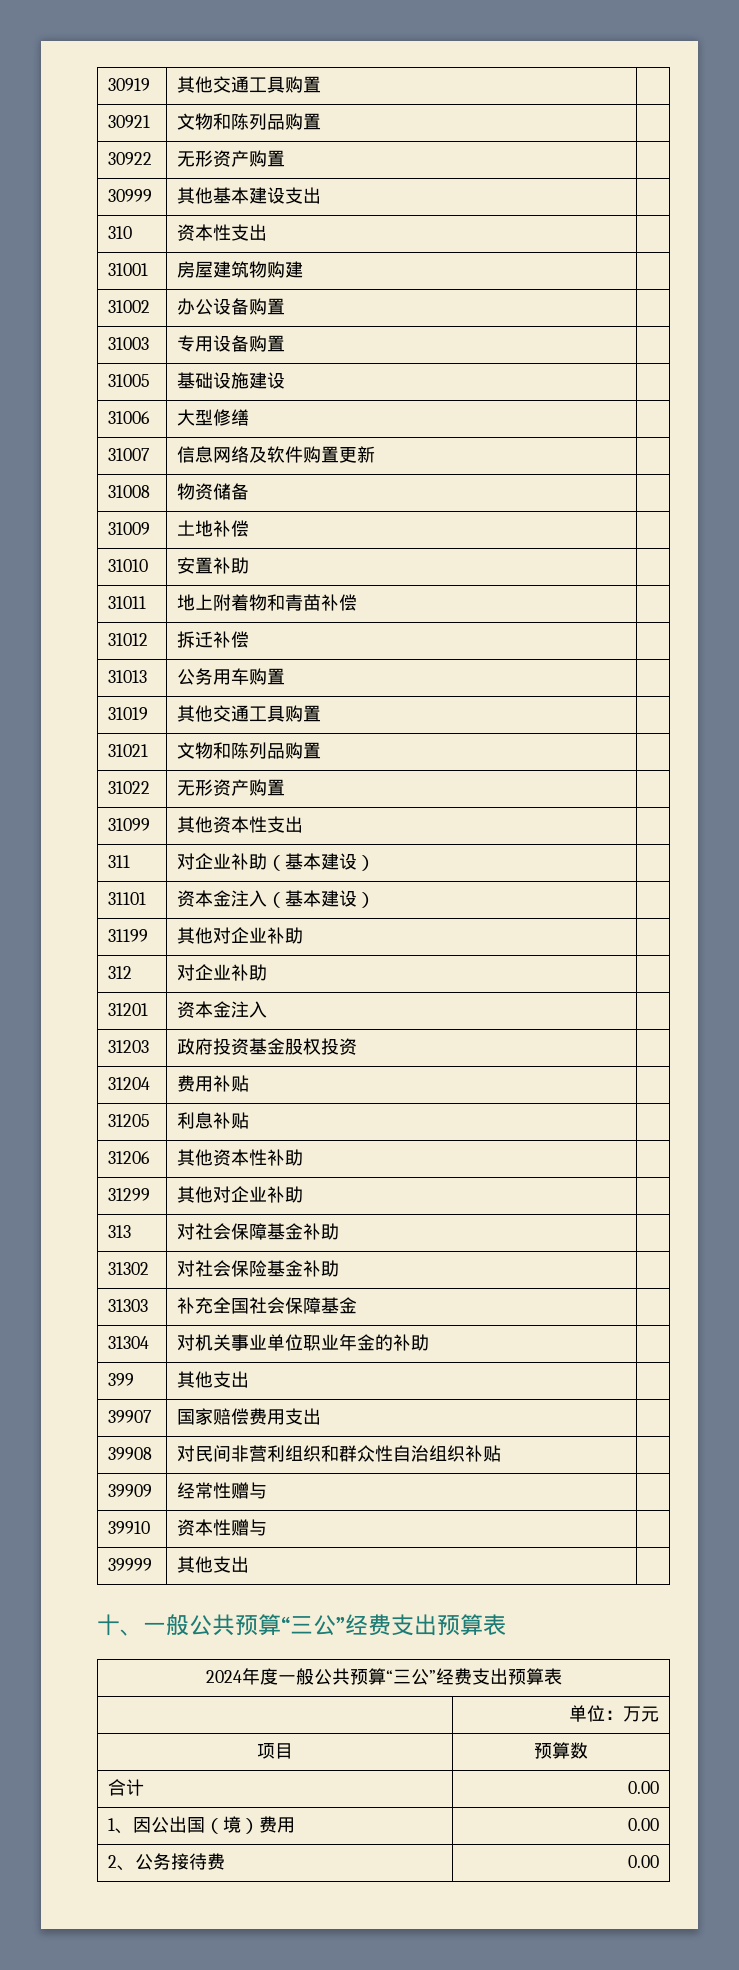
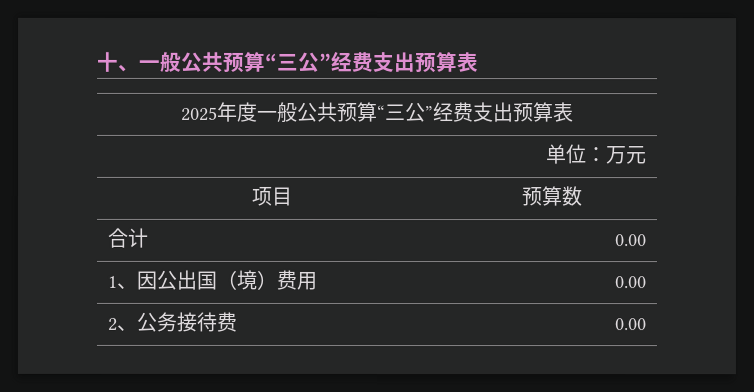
[108,78,151,91] [177,76,322,93] [108,115,151,128] [177,113,322,130] [108,152,153,165] [177,150,286,167] [108,189,153,202] [177,187,322,204] [108,226,133,239] [177,224,268,241] [108,263,149,276] [177,261,304,278] [108,300,151,313] [177,298,286,315] [108,337,150,350] [177,335,286,352] [108,374,151,387] [177,372,286,389] [108,411,151,424] [177,409,250,426] [108,448,151,461] [177,446,376,463] [108,485,151,498] [177,483,250,500] [108,522,151,535] [177,520,250,537] [108,559,149,572] [177,557,250,574] [108,596,147,609] [177,594,358,611] [108,633,149,646] [177,631,250,648] [108,670,148,683] [177,668,286,685] [108,707,149,720] [177,705,322,722] [108,744,149,757] [177,742,322,759] [108,781,151,794] [177,779,286,796] [108,818,151,831] [177,816,304,833] [108,855,131,868] [177,853,376,871] [108,892,147,905] [177,890,376,908] [108,929,149,942] [177,927,304,944] [108,966,133,979] [177,964,268,981] [108,1003,149,1016] [177,1001,268,1018] [108,1040,150,1053] [177,1038,358,1055] [108,1077,151,1090] [177,1075,250,1092] [108,1114,151,1127] [177,1112,250,1129] [108,1151,151,1164] [177,1149,304,1166] [108,1188,151,1201] [177,1186,304,1203] [108,1225,132,1238] [177,1223,340,1240] [108,1262,150,1275] [177,1260,340,1277] [108,1299,149,1312] [177,1297,358,1314] [108,1336,150,1349] [177,1334,430,1351] [108,1373,135,1386] [177,1371,250,1388] [108,1410,153,1423] [177,1408,322,1425] [108,1447,153,1460] [177,1445,502,1462] [108,1484,153,1497] [177,1482,268,1499] [108,1521,151,1534] [177,1519,268,1536] [108,1558,153,1571] [177,1556,250,1573] 30919 | 其他交通工具购置 | // 30921 | 文物和陈列品购置 | // 30922 | 无形资产购置 | // 30999 | 其他基本建设支出 | // 310 | 资本性支出 | // 31001 | 房屋建筑物购建 | // 31002 | 办公设备购置 | // 31003 | 专用设备购置 | // 31005 | 基础设施建设 | // 31006 | 大型修缮 | // 31007 | 信息网络及软件购置更新 | // 31008 | 物资储备 | // 31009 | 土地补偿 | // 31010 | 安置补助 | // 31011 | 地上附着物和青苗补偿 | // 31012 | 拆迁补偿 | // 31013 | 公务用车购置 | // 31019 | 其他交通工具购置 | // 31021 | 文物和陈列品购置 | // 31022 | 无形资产购置 | // 31099 | 其他资本性支出 | // 311 | 对企业补助（基本建设） | // 31101 | 资本金注入（基本建设） | // 31199 | 其他对企业补助 | // 312 | 对企业补助 | // 31201 | 资本金注入 | // 31203 | 政府投资基金股权投资 | // 31204 | 费用补贴 | // 31205 | 利息补贴 | // 31206 | 其他资本性补助 | // 31299 | 其他对企业补助 | // 313 | 对社会保障基金补助 | // 31302 | 对社会保险基金补助 | // 31303 | 补充全国社会保障基金 | // 31304 | 对机关事业单位职业年金的补助 | // 399 | 其他支出 | // 39907 | 国家赔偿费用支出 | // 39908 | 对民间非营利组织和群众性自治组织补贴 | // 39909 | 经常性赠与 | // 39910 | 资本性赠与 | // 39999 | 其他支出 | // -> (97, 61) none
[205,1670,242,1683] 2024 -> [181,106,218,121] 2025

